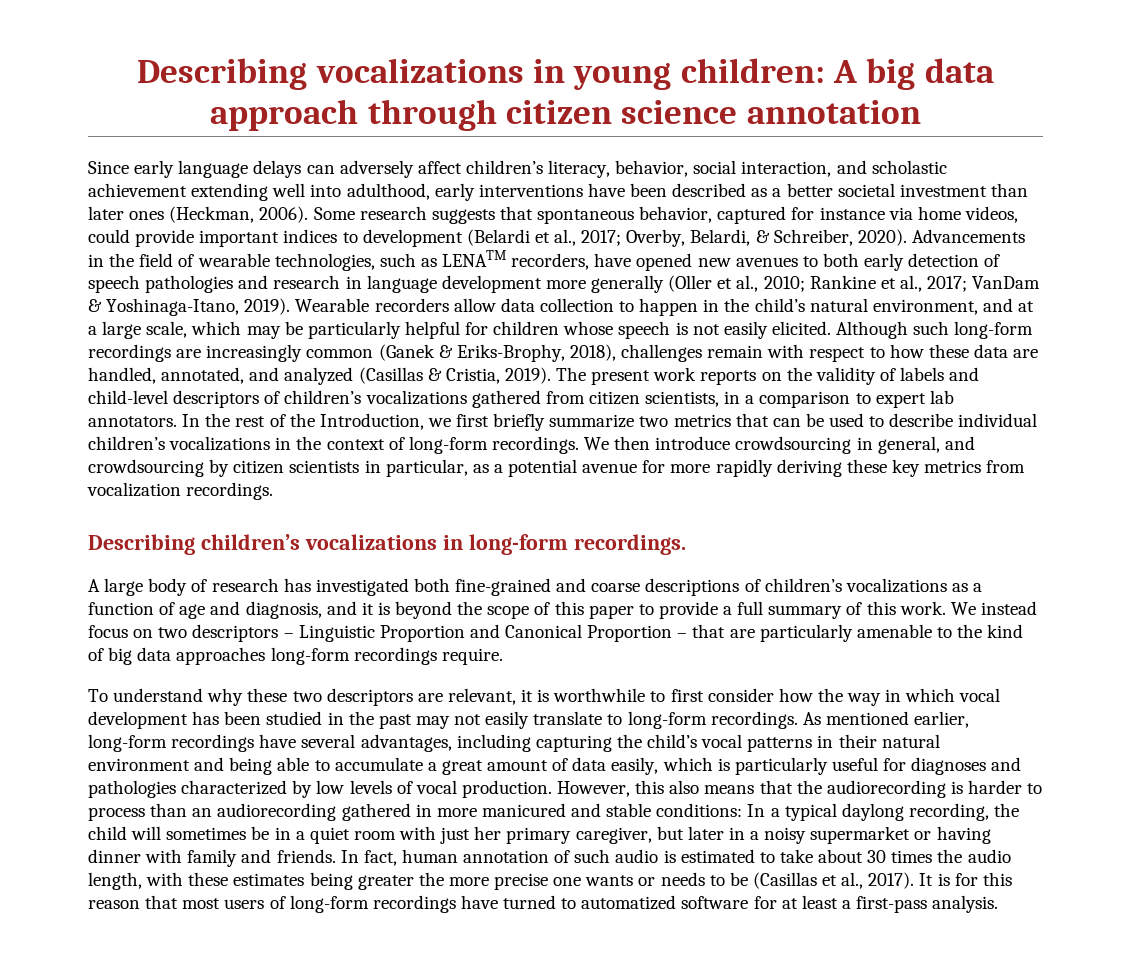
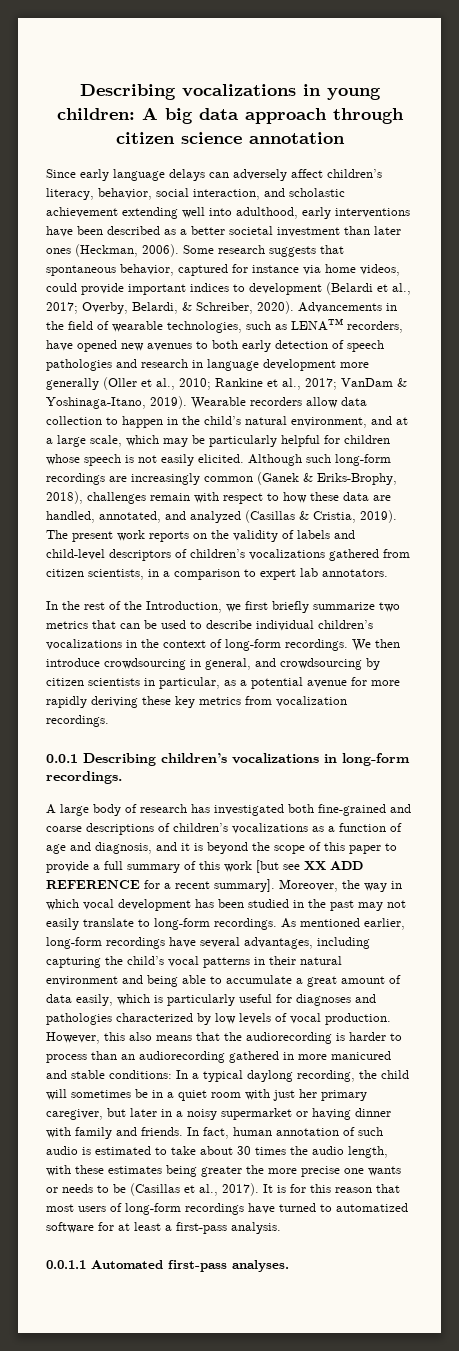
(177, 421) none -> (388, 573) //
(274, 491) none -> [46,754,78,763] 0.0.1
[899,601,1037,615] [88,624,1024,642] [88,647,503,665] [88,688,813,706] work. We instead focus on two descriptors – Linguistic Proportion and Canonical Proportion – that are particularly amenable to the kind of big data approaches long-form recordings require. // To understand why these two descriptors are relevant, it is worthwhile to first consider how -> [224,860,363,873] [46,879,338,892] work [but see XX ADD REFERENCE for a recent summary]. Moreover,
(999, 904) none -> [46,1260,289,1272] // 0.0.1.1 Automated first-pass analyses.

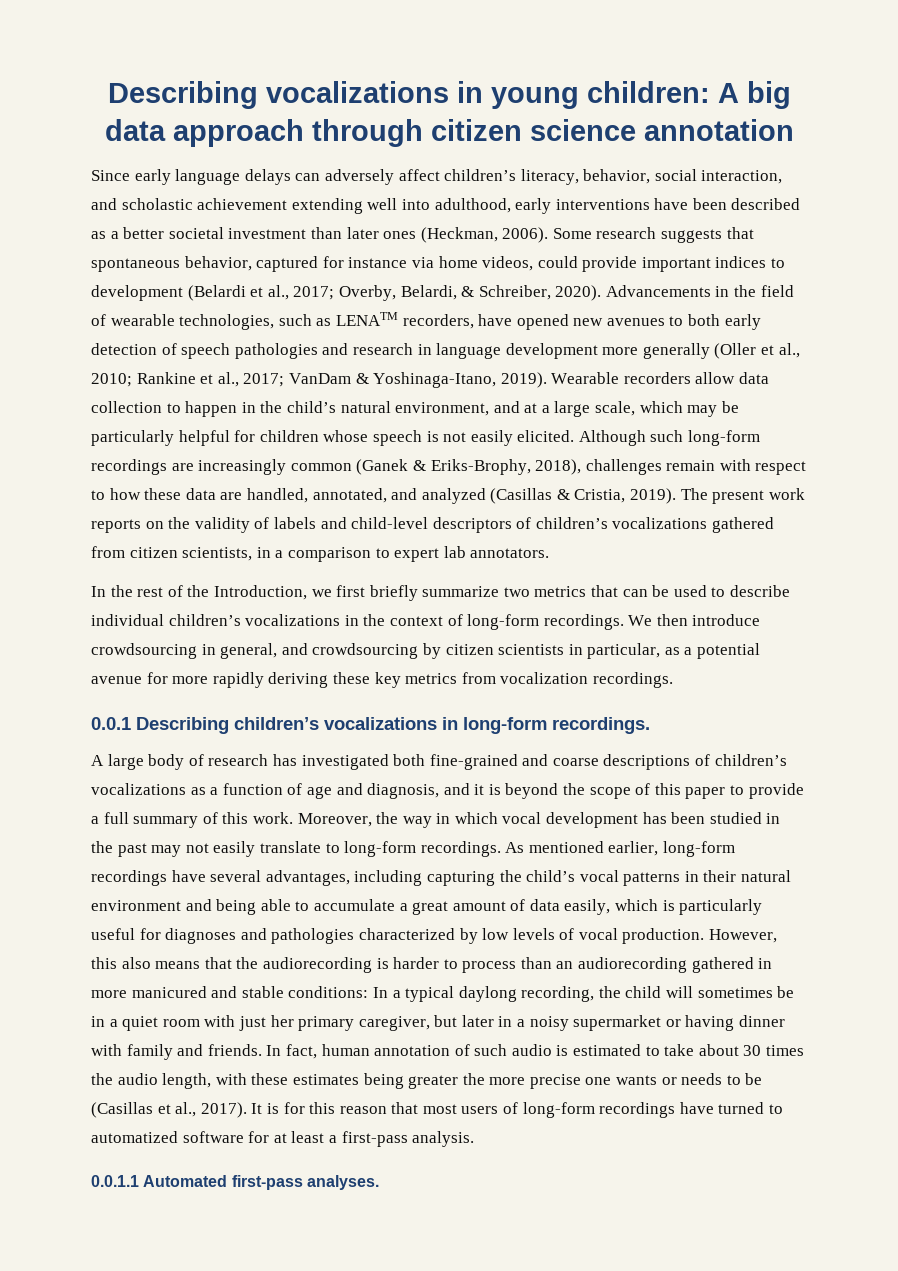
[224,860,363,873] [46,879,275,892] work [but see XX ADD REFERENCE for a recent summary]. -> [252,812,293,824] work.

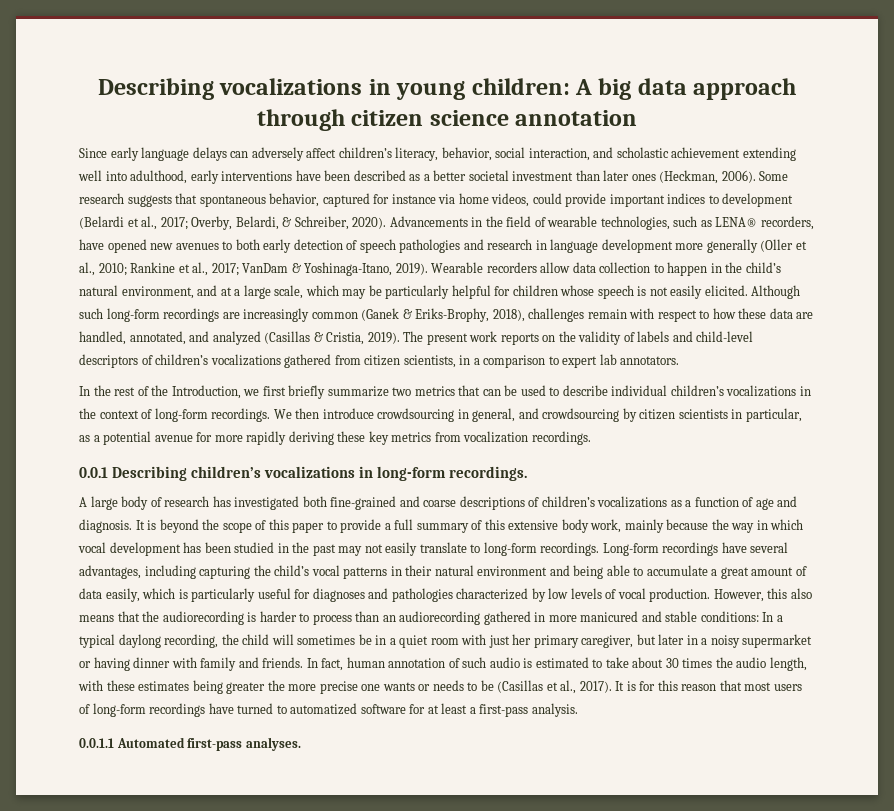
[335,312,398,326] LENATM -> [715,217,758,227] LENA®
[367,783,485,799] diagnosis, and it -> [79,519,145,533] diagnosis. It
[252,812,372,827] work. Moreover, -> [508,519,709,533] extensive body work, mainly because
[505,841,736,857] As mentioned earlier, long-form -> [602,543,659,556] Long-form

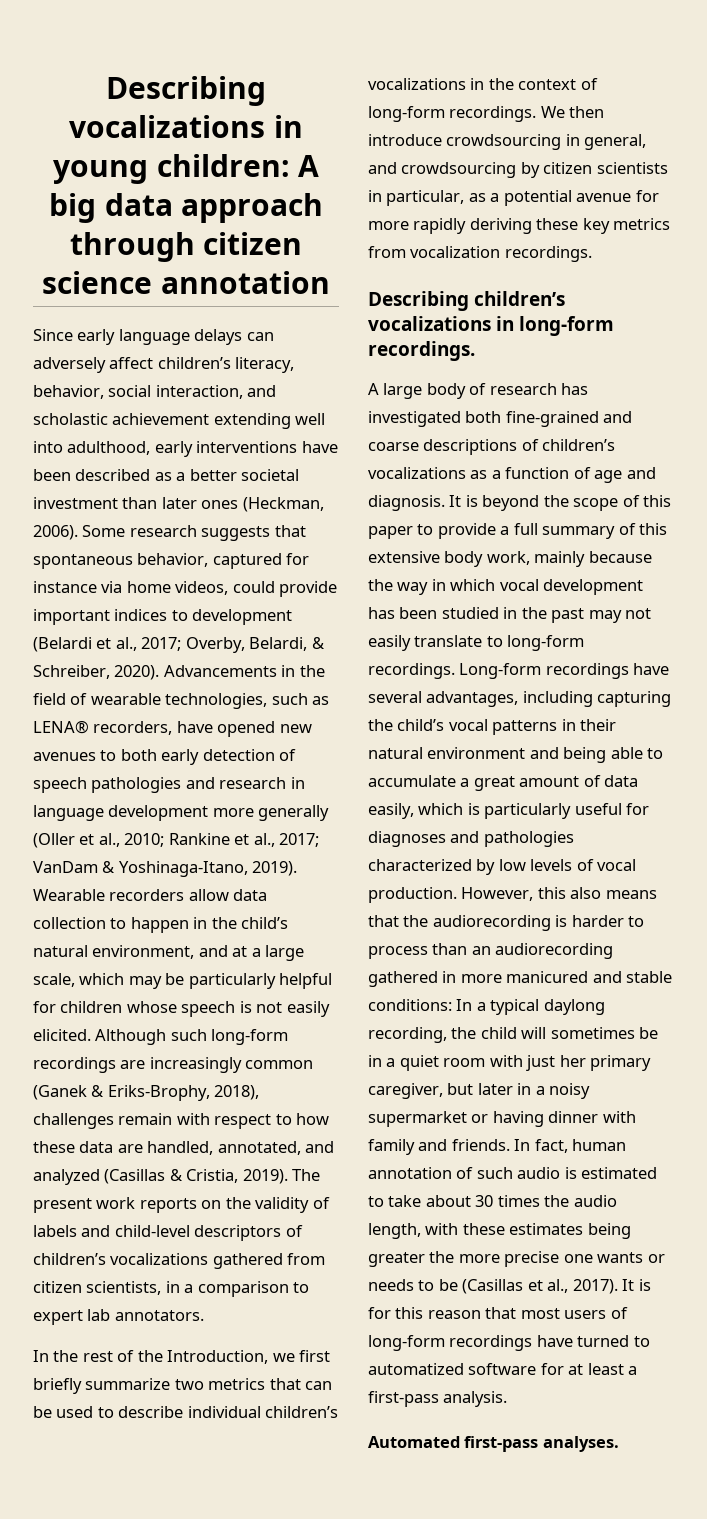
[79,467,108,478] 0.0.1 -> (592, 254) none
[79,738,114,748] 0.0.1.1 -> (508, 1399) none

